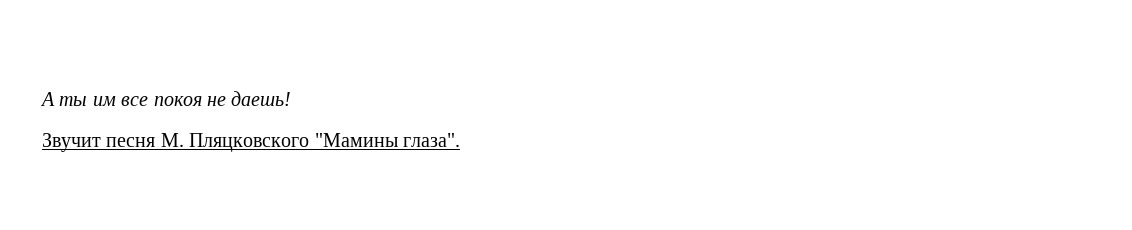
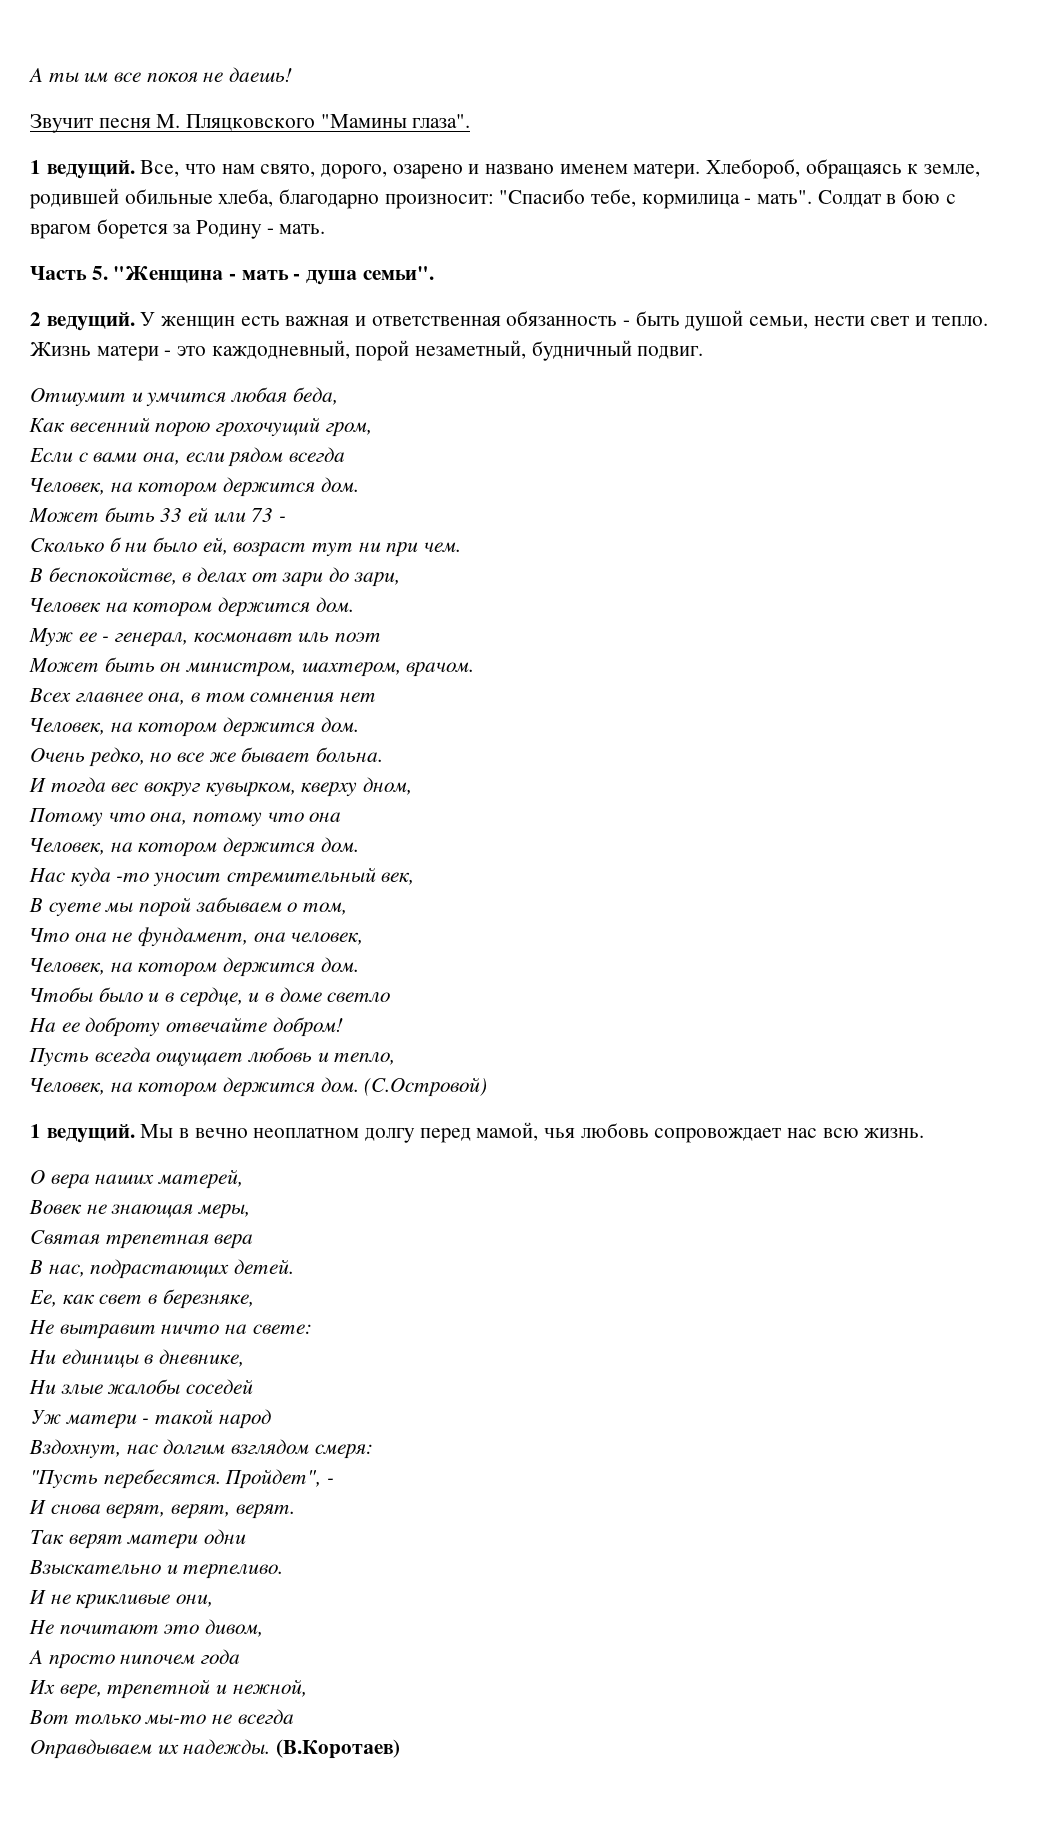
(460, 140) none -> [30,159,981,179] [29,188,956,209] [30,219,326,239] [30,266,434,285] [30,310,988,331] [30,340,704,361] [30,387,338,407] [29,418,372,437] [30,447,346,467] [30,477,359,497] [29,507,287,522] [30,537,462,557] [29,567,400,587] [30,597,354,617] [29,628,382,647] [29,657,475,677] [29,688,377,705] [30,717,359,737] [30,747,384,767] [29,777,413,797] [29,808,342,827] [30,837,359,857] [29,867,415,887] [29,897,348,917] [30,927,364,947] [30,957,359,977] [30,987,391,1007] [29,1017,343,1037] [29,1047,396,1067] [30,1077,488,1097] [30,1122,925,1143] [30,1169,244,1189] [29,1200,251,1219] [30,1230,254,1249] [29,1259,295,1279] [30,1289,254,1309] [29,1320,312,1339] [29,1349,245,1368] [29,1379,254,1394] [30,1409,271,1429] [29,1439,373,1459] [30,1469,335,1489] [29,1500,295,1519] [30,1529,247,1549] [29,1560,284,1579] [29,1590,214,1609] [29,1619,264,1637] [28,1649,241,1669] [29,1680,307,1699] [29,1709,294,1724] [30,1739,401,1759] // 1 ведущий. Все, что нам свято, дорого, озарено и названо именем матери. Хлебороб, обращаясь к земле, родившей обильные хлеба, благодарно произносит: "Спасибо тебе, кормилица - мать". Солдат в бою с врагом борется за Родину - мать. // Часть 5. "Женщина - мать - душа семьи". // 2 ведущий. У женщин есть важная и ответственная обязанность - быть душой семьи, нести свет и тепло. Жизнь матери - это каждодневный, порой незаметный, будничный подвиг. // Отшумит и умчится любая беда, // Как весенний порою грохочущий гром, // Если с вами она, если рядом всегда // Человек, на котором держится дом. // Может быть 33 ей или 73 - // Сколько б ни было ей, возраст тут ни при чем. // В беспокойстве, в делах от зари до зари, // Человек на котором держится дом. // Муж ее - генерал, космонавт иль поэт // Может быть он министром, шахтером, врачом. // Всех главнее она, в том сомнения нет // Человек, на котором держится дом. // Очень редко, но все же бывает больна. // И тогда вес вокруг кувырком, кверху дном, // Потому что она, потому что она // Человек, на котором держится дом. // Нас куда -то уносит стремительный век, // В суете мы порой забываем о том, // Что она не фундамент, она человек, // Человек, на котором держится дом. // Чтобы было и в сердце, и в доме светло // На ее доброту отвечайте добром! // Пусть всегда ощущает любовь и тепло, // Человек, на котором держится дом. (С.Островой) // 1 ведущий. Мы в вечно неоплатном долгу перед мамой, чья любовь сопровождает нас всю жизнь. // О вера наших матерей, // Вовек не знающая меры, // Святая трепетная вера // В нас, подрастающих детей. // Ее, как свет в березняке, // Не вытравит ничто на свете: // Ни единицы в дневнике, // Ни злые жалобы соседей // Уж матери - такой народ // Вздохнут, нас долгим взглядом смеря: // "Пусть перебесятся. Пройдет", - // И снова верят, верят, верят. // Так верят матери одни // Взыскательно и терпеливо. // И не крикливые они, // Не почитают это дивом, // А просто нипочем года // Их вере, трепетной и нежной, // Вот только мы-то не всегда // Оправдываем их надежды. (В.Коротаев)

